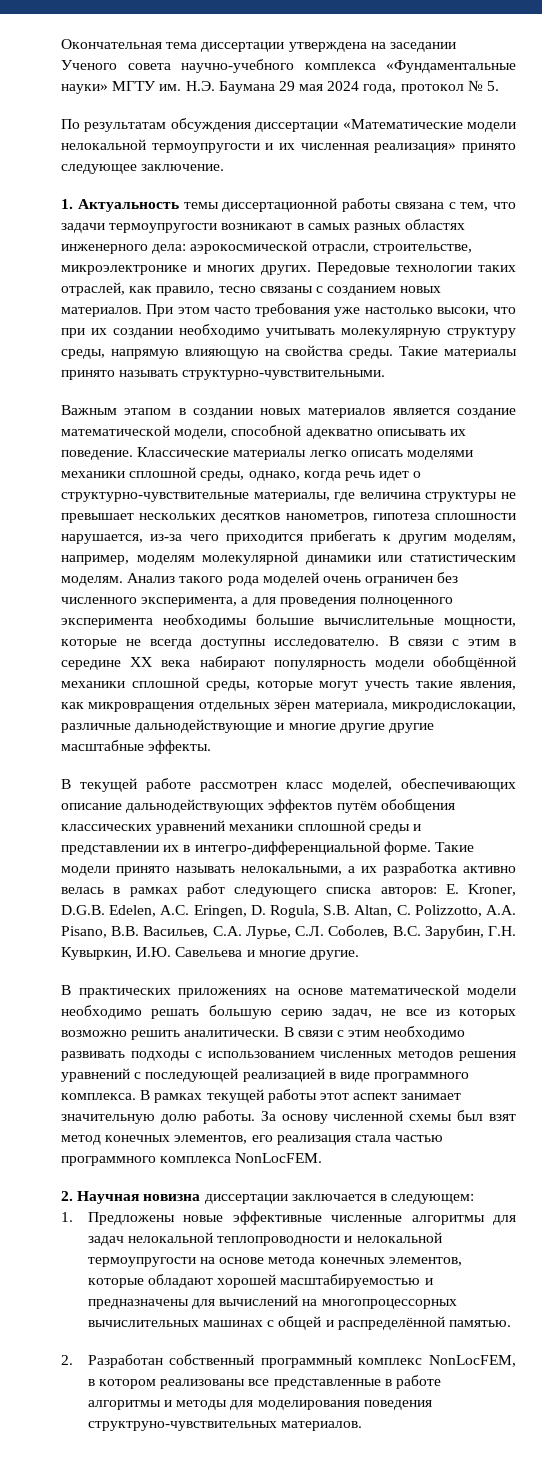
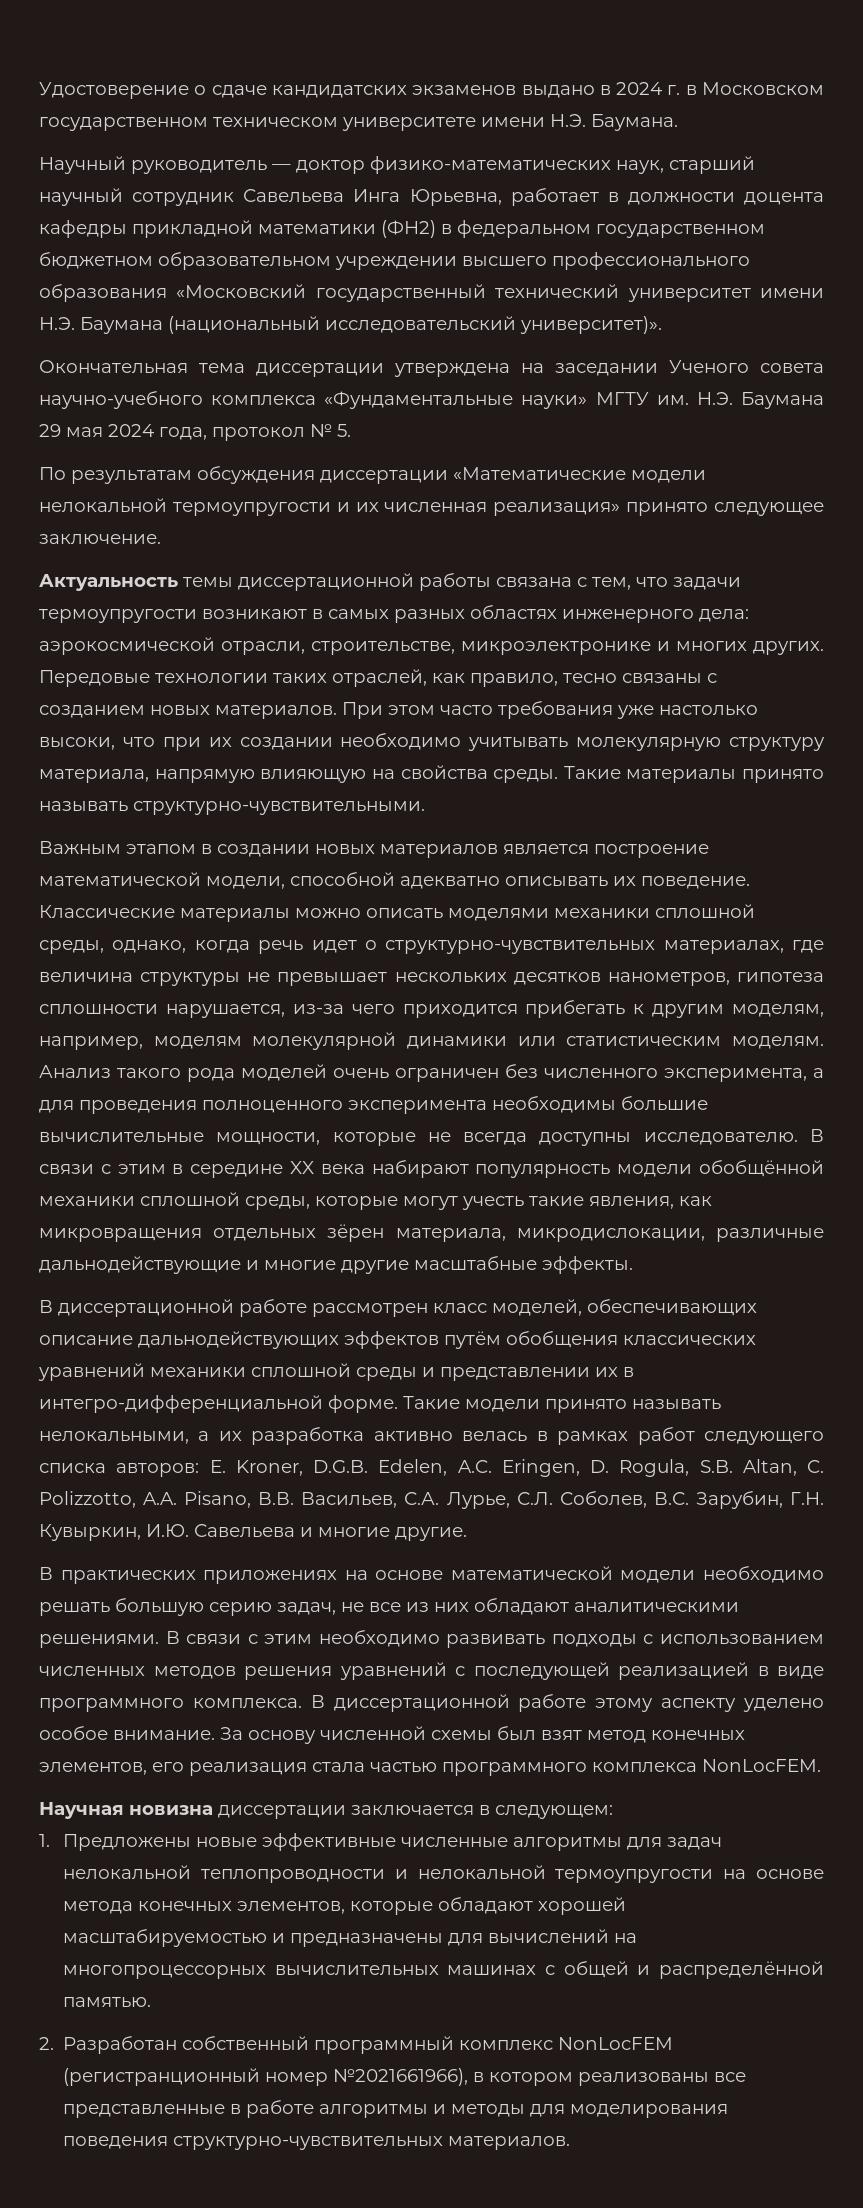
(61, 44) none -> [39,82,824,99] [39,114,678,131] [39,156,755,174] [39,188,824,206] [39,220,765,238] [39,252,750,270] [39,284,824,302] [39,316,662,334] Удостоверение о сдаче кандидатских экзаменов выдано в 2024 г. в Московском государственном техническом университете имени Н.Э. Баумана. // Научный руководитель — доктор физико-математических наук, старший научный сотрудник Савельева Инга Юрьевна, работает в должности доцента кафедры прикладной математики (ФН2) в федеральном государственном бюджетном образовательном учреждении высшего профессионального образования «Московский государственный технический университет имени Н.Э. Баумана (национальный исследовательский университет)». //
[61,199,73,209] 1. -> (161, 539) none
[61,349,105,359] среды, -> [39,769,149,783] материала,
[456,408,516,418] создание -> [594,844,709,858] построение
[309,450,347,457] легко -> [295,908,361,918] можно
[61,492,330,502] структурно-чувствительные материалы, -> [385,940,784,954] структурно-чувствительных материалах,
[388,723,434,733] другие -> (409, 1267) none
[80,778,137,792] текущей -> [58,1299,234,1317] диссертационной
[459,1009,516,1019] [61,1030,280,1040] которых возможно решить аналитически. -> [434,1598,739,1615] [39,1634,159,1648] них обладают аналитическими решениями.
[154,1089,462,1103] [61,1110,255,1124] рамках текущей работы этот аспект занимает значительную долю работы. -> [333,1694,824,1712] [39,1726,215,1740] диссертационной работе этому аспекту уделено особое внимание.
[61,1191,73,1201] 2. -> (821, 1765) none
[429,1355,516,1367] NonLocFEM, -> [558,2037,674,2050] [63,2068,469,2086] NonLocFEM (регистранционный номер №2021661966),
[87,1421,277,1431] структруно-чувствительных -> [173,2136,444,2150] структурно-чувствительных

